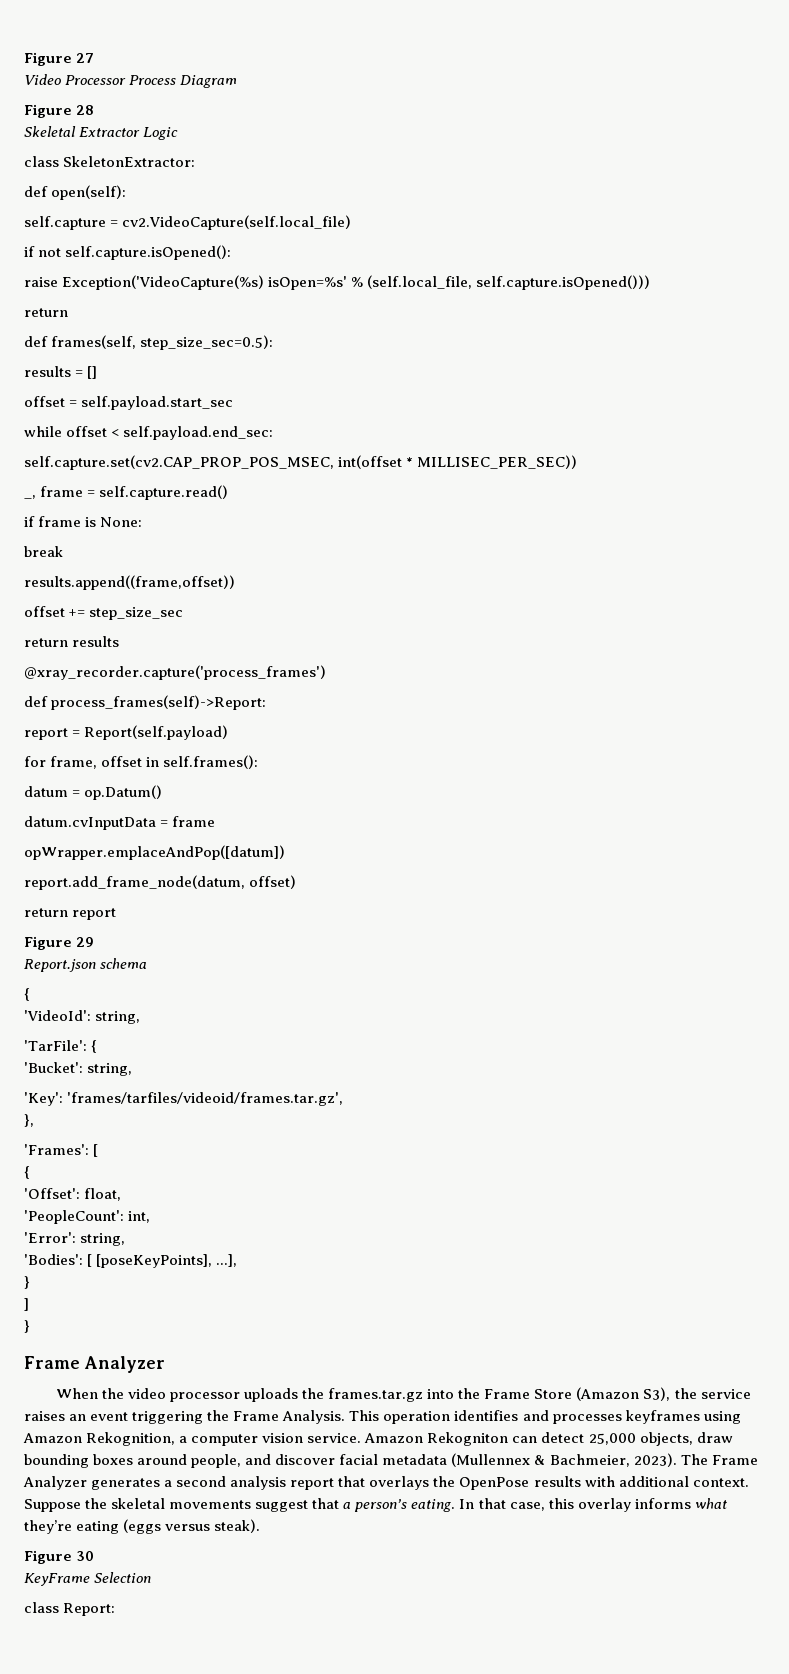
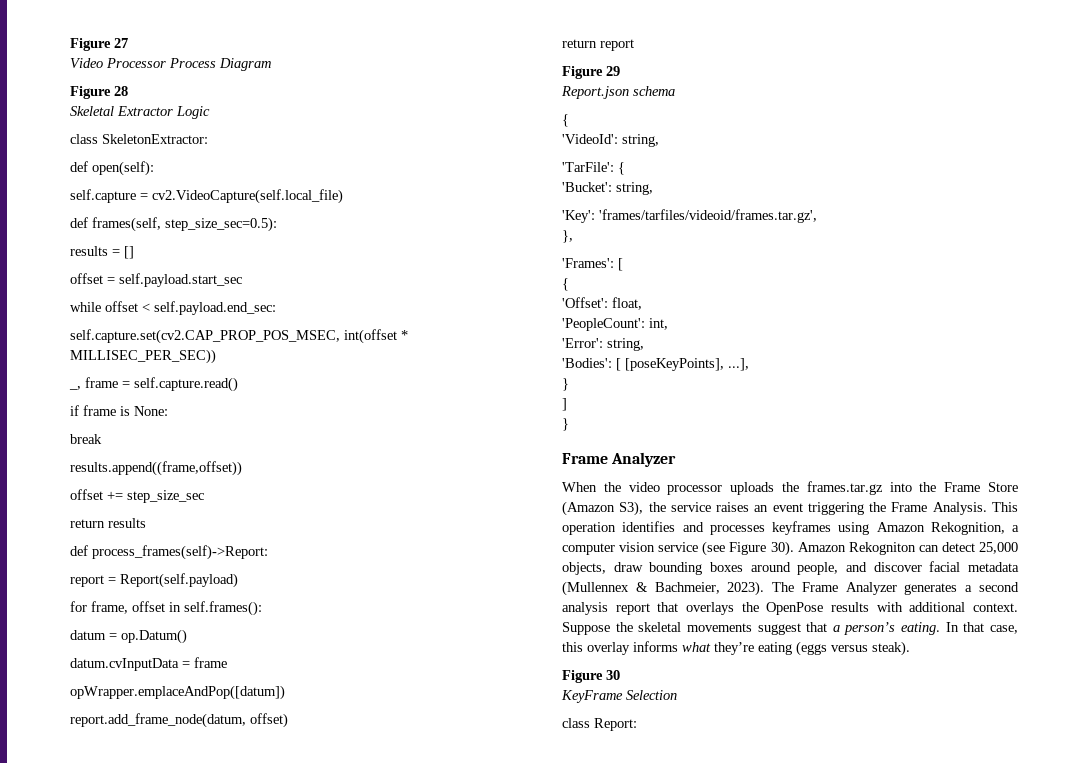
[24,245,232,260] [24,275,651,290] [24,308,68,317] // if not self.capture.isOpened(): // raise Exception('VideoCapture(%s) isOpen=%s' % (self.local_file, self.capture.isOpened())) // return -> (343, 196) none
[24,665,326,680] // @xray_recorder.capture('process_frames') -> (146, 523) none
[307,1433,362,1443] service. -> [658,541,794,556] service (see Figure 30).

